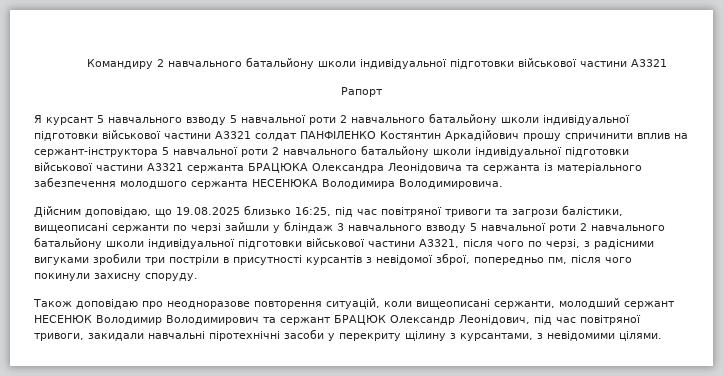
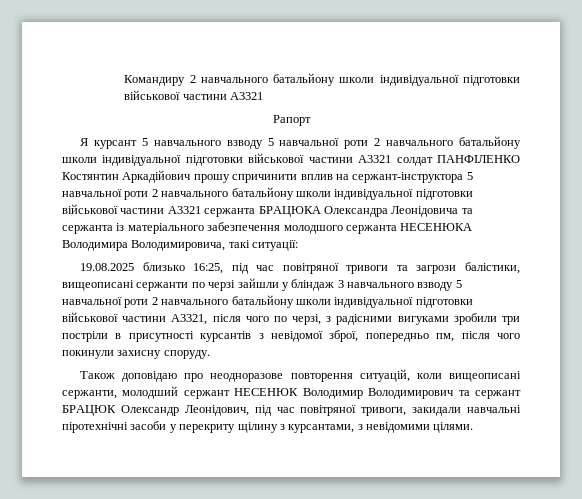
[399,179,503,189] [34,206,172,217] Володимировича. // Дійсним доповідаю, що -> [131,240,299,251] Володимировича, такі ситуації: //

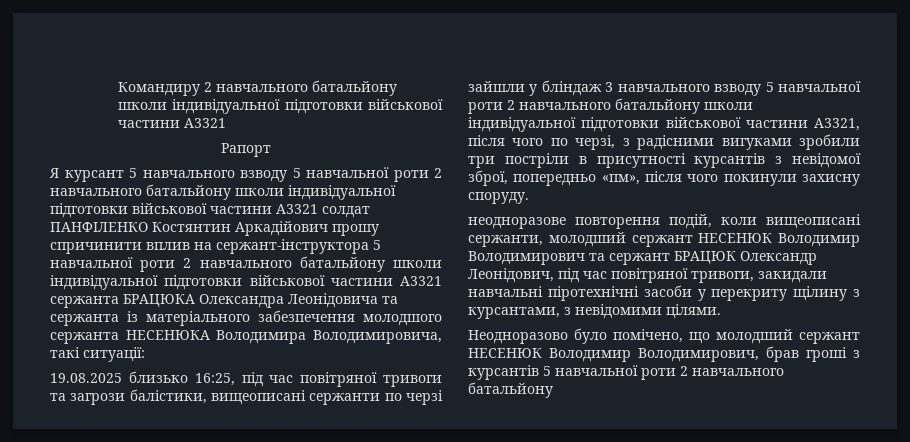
[436,333,455,342] пм, -> [601,174,640,185] «пм»,
[80,371,204,382] Також доповідаю про -> (529, 198) none
[359,369,410,382] ситуацій, -> [669,214,712,229] подій,
(474, 427) none -> [468,328,860,344] [468,346,860,362] [468,365,784,380] [468,382,553,398] // Неодноразово було помічено, що молодший сержант НЕСЕНЮК Володимир Володимирович, брав гроші з курсантів 5 навчальної роти 2 навчального батальйону

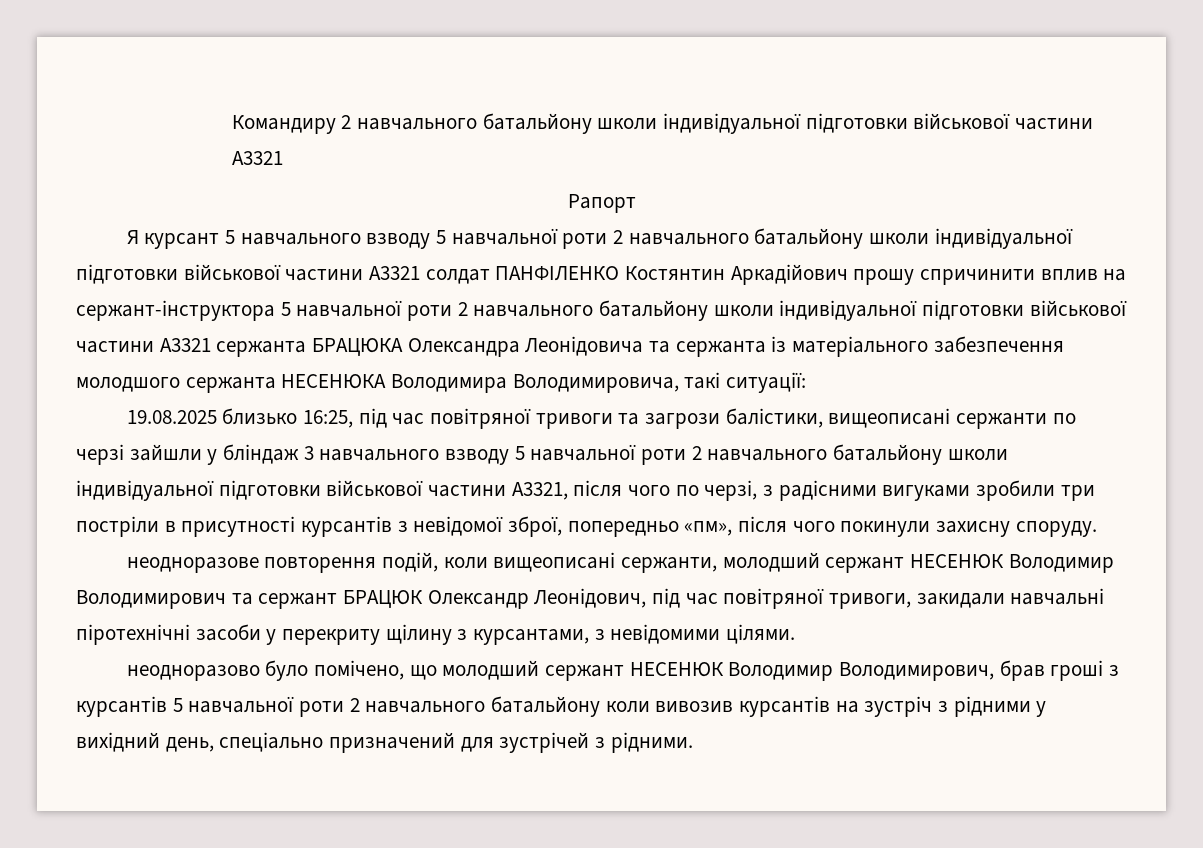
[468,330,568,344] Неодноразово -> [126,665,260,681] неодноразово
(553, 390) none -> [605,696,1047,717] [76,732,693,753] коли вивозив курсантів на зустріч з рідними у вихідний день, спеціально призначений для зустрічей з рідними.

